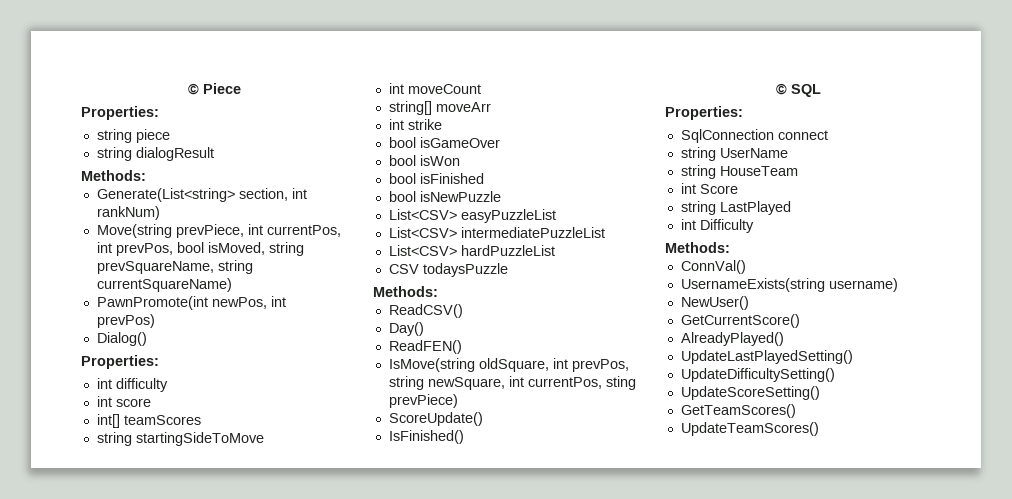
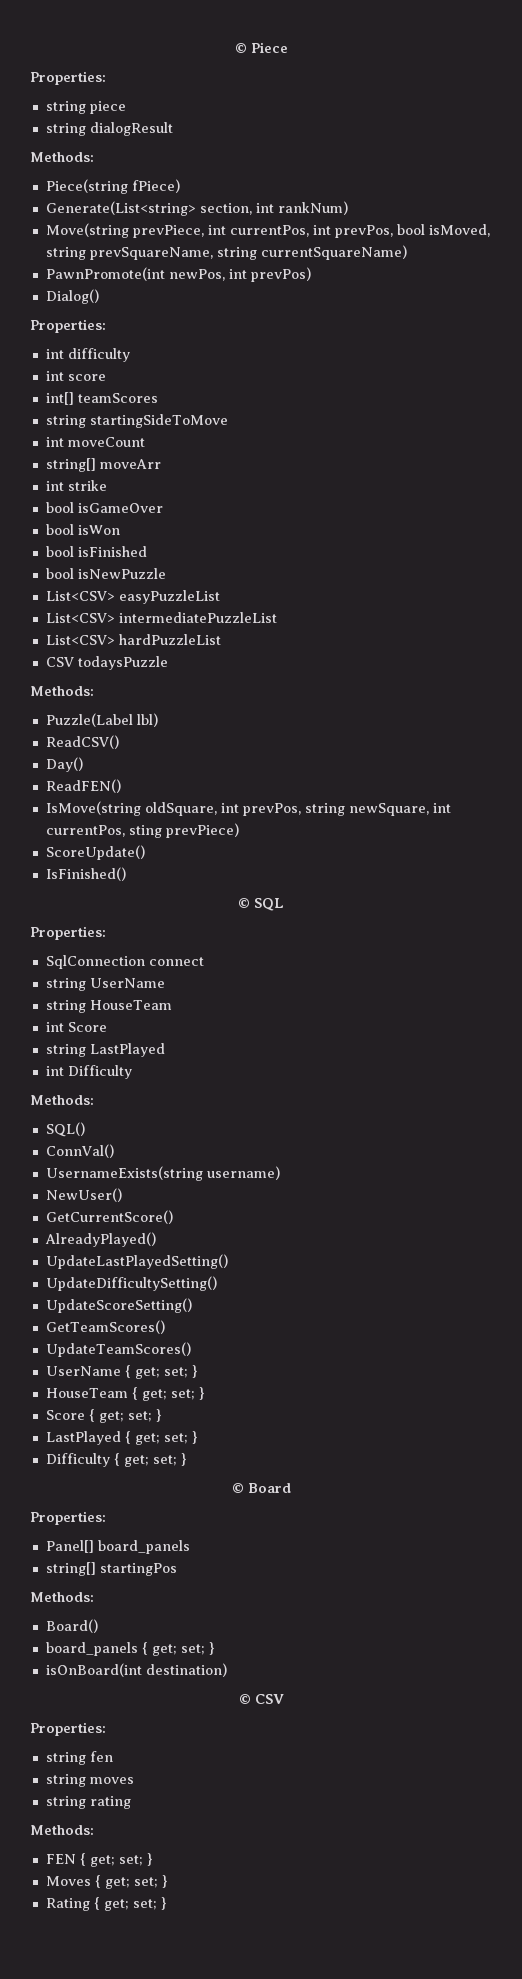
(146, 175) none -> [45,179,180,194] // Piece(string fPiece)
(438, 291) none -> [45,713,158,727] // Puzzle(Label lbl)
(730, 247) none -> [45,1122,85,1137] // SQL()
(819, 429) none -> [45,1365,198,1379] [45,1387,205,1401] [45,1409,162,1423] [45,1431,198,1445] [45,1453,187,1467] [231,1483,291,1493] [30,1511,106,1525] [45,1540,190,1554] [45,1562,177,1576] [30,1592,94,1602] [45,1619,98,1633] [45,1642,215,1656] [45,1663,227,1677] [238,1694,284,1704] [30,1722,106,1736] [45,1751,113,1765] [45,1774,134,1787] [45,1796,131,1809] [30,1825,94,1835] [45,1853,153,1867] [45,1875,168,1889] [45,1897,167,1911] // UserName { get; set; } // HouseTeam { get; set; } // Score { get; set; } // LastPlayed { get; set; } // Difficulty { get; set; } // © Board // Properties: // Panel[] board_panels // string[] startingPos // Methods: // Board() // board_panels { get; set; } // isOnBoard(int destination) // © CSV // Properties: // string fen // string moves // string rating // Methods: // FEN { get; set; } // Moves { get; set; } // Rating { get; set; }

